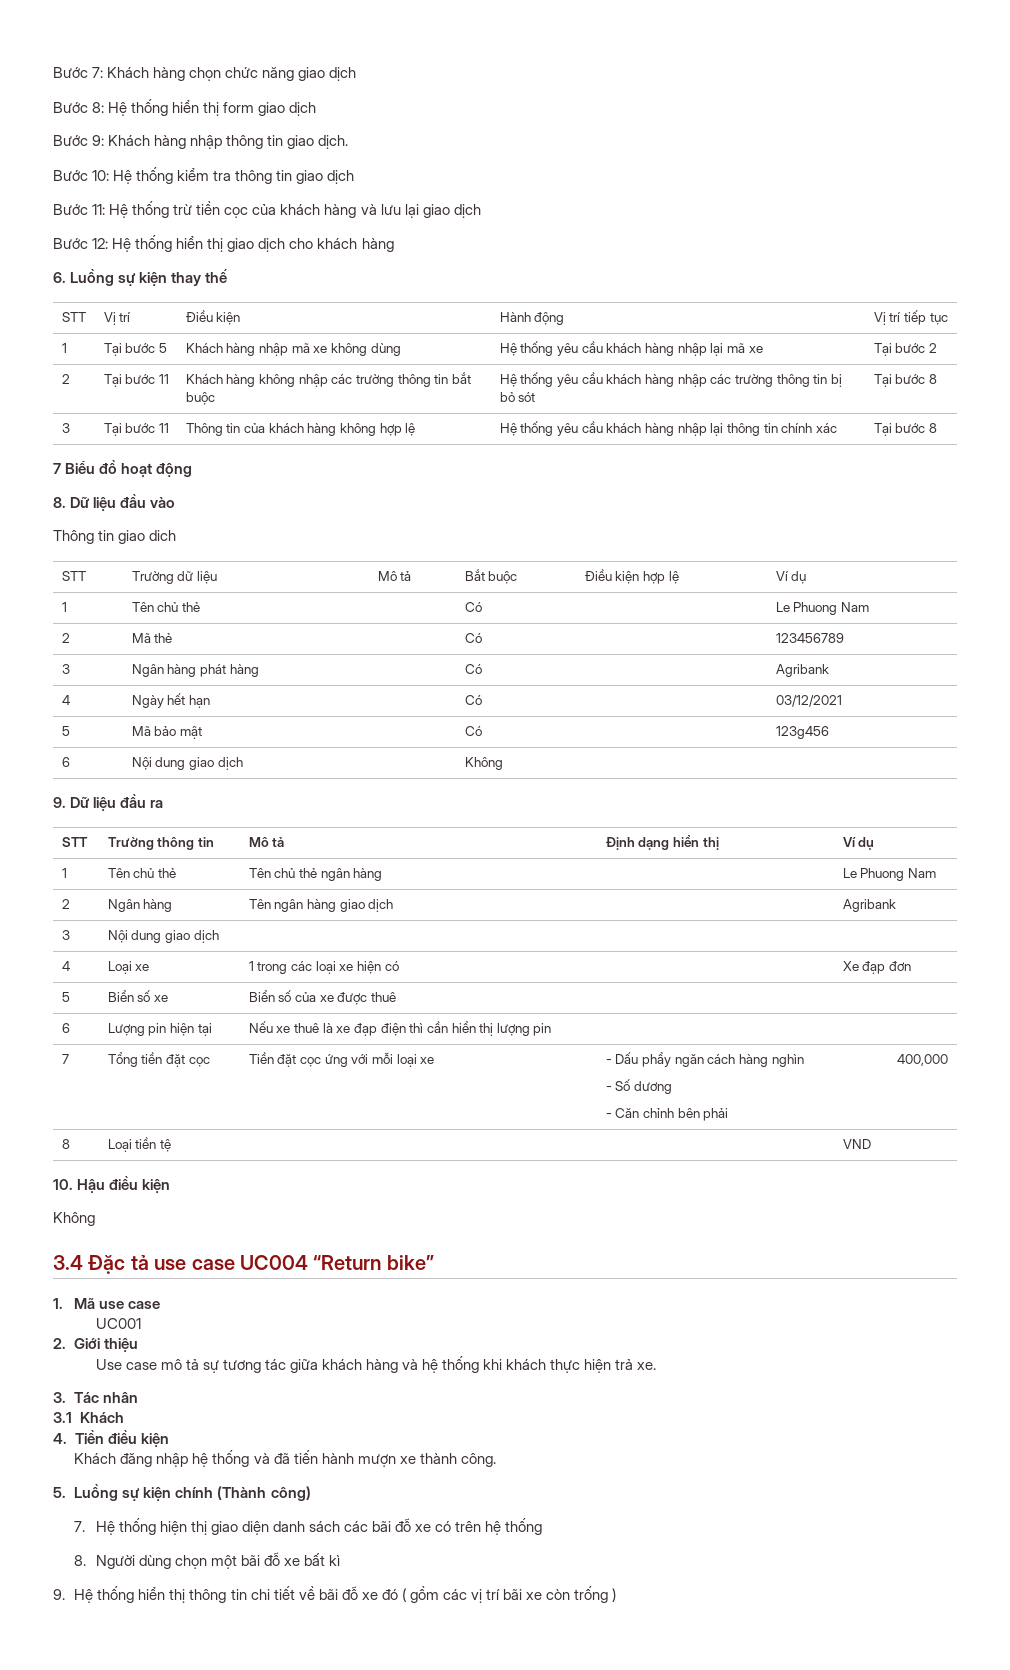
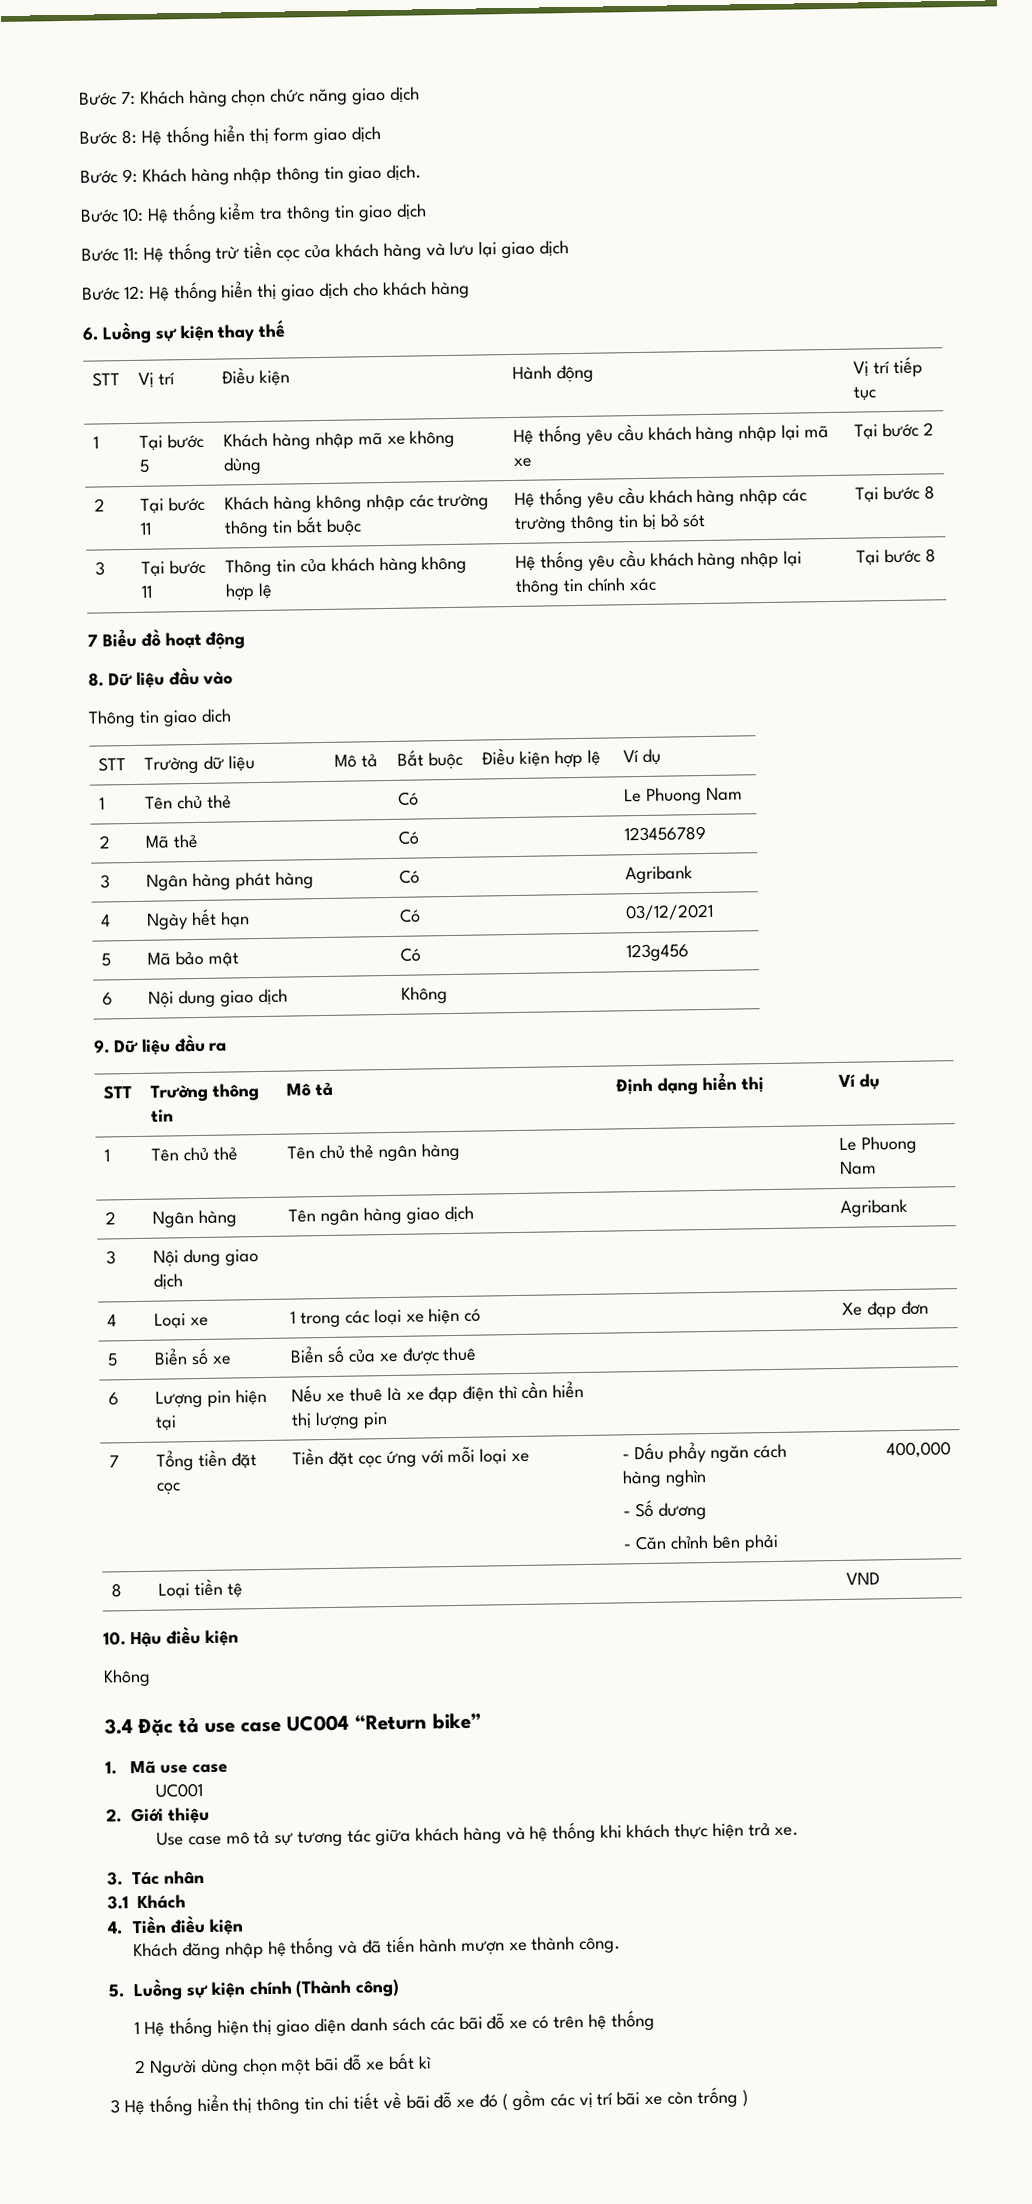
[74,1521,86,1532] 7. -> [133,2022,140,2035] 1
[74,1555,87,1566] 8. -> [134,2059,146,2074] 2
[53,1589,65,1600] 9. -> [110,2099,120,2114] 3

